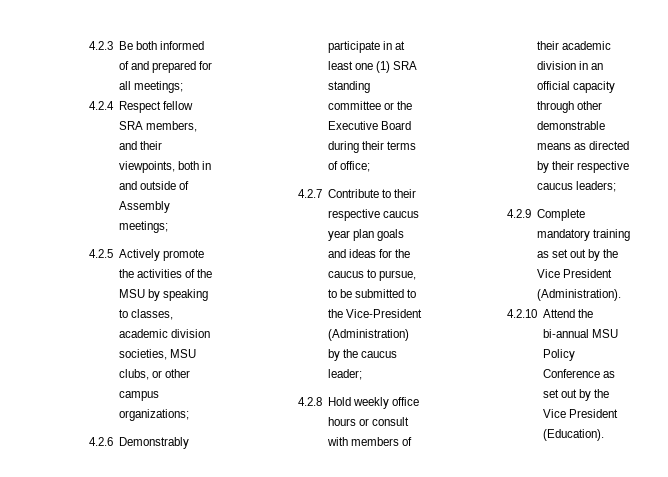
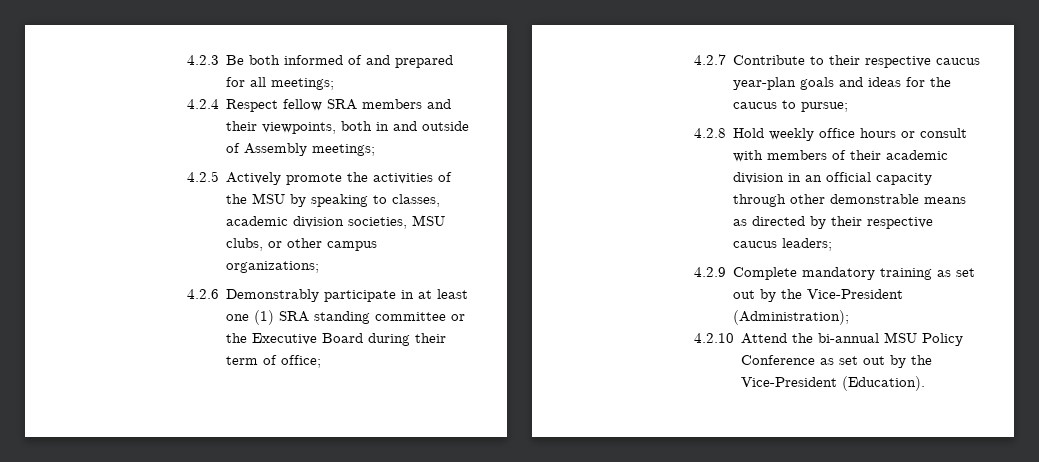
[146,121,198,132] members, -> [361,99,422,109] members
[387,141,417,150] terms -> [225,356,258,365] term
[328,229,375,241] year plan -> [732,77,796,90] year-plan
[379,270,417,281] [328,289,417,298] [328,309,423,318] [328,329,410,341] [328,349,398,361] [328,369,363,380] pursue, to be submitted to the Vice-President (Administration) by the caucus leader; -> [800,102,848,112] pursue;
[537,269,613,278] [537,289,622,301] Vice President (Administration). -> [806,289,903,299] [732,310,849,325] Vice-President (Administration);
[543,409,619,418] Vice President -> [740,377,837,387] Vice-President

